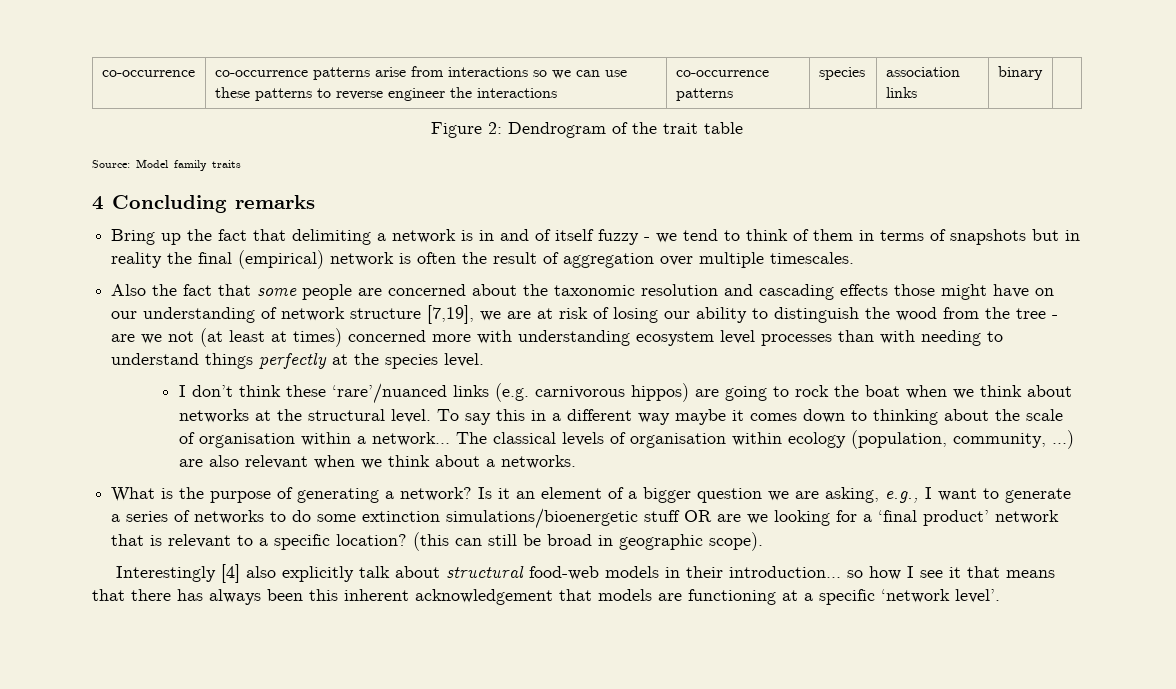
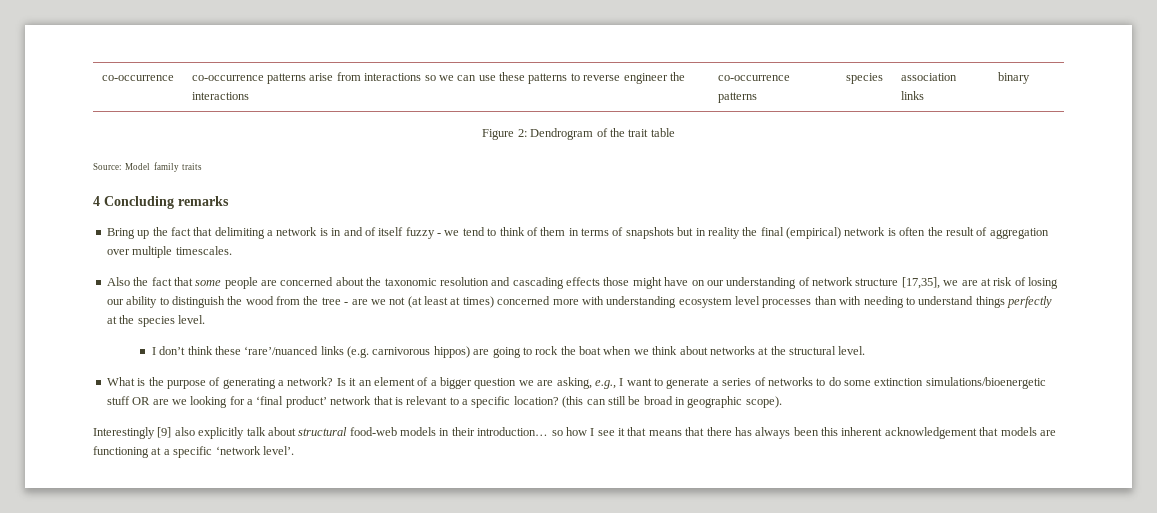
[427,305,475,324] [7,19], -> [901,277,940,289] [17,35],
[436,409,1063,425] [178,430,1074,449] [178,455,576,469] To say this in a different way maybe it comes down to thinking about the scale of organisation within a network… The classical levels of organisation within ecology (population, community, …) are also relevant when we think about a networks. -> (866, 350) none
[220,564,240,583] [4] -> [157,427,172,438] [9]

